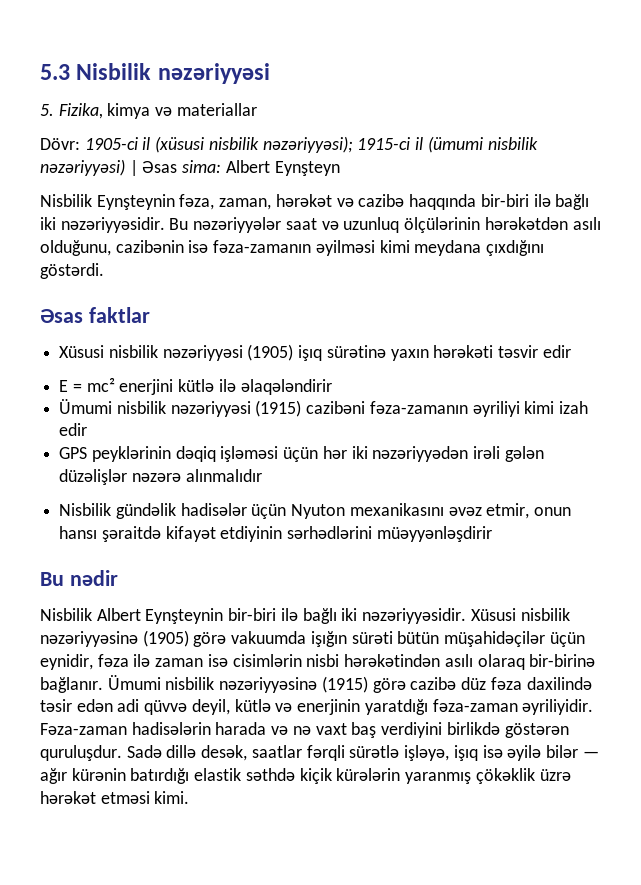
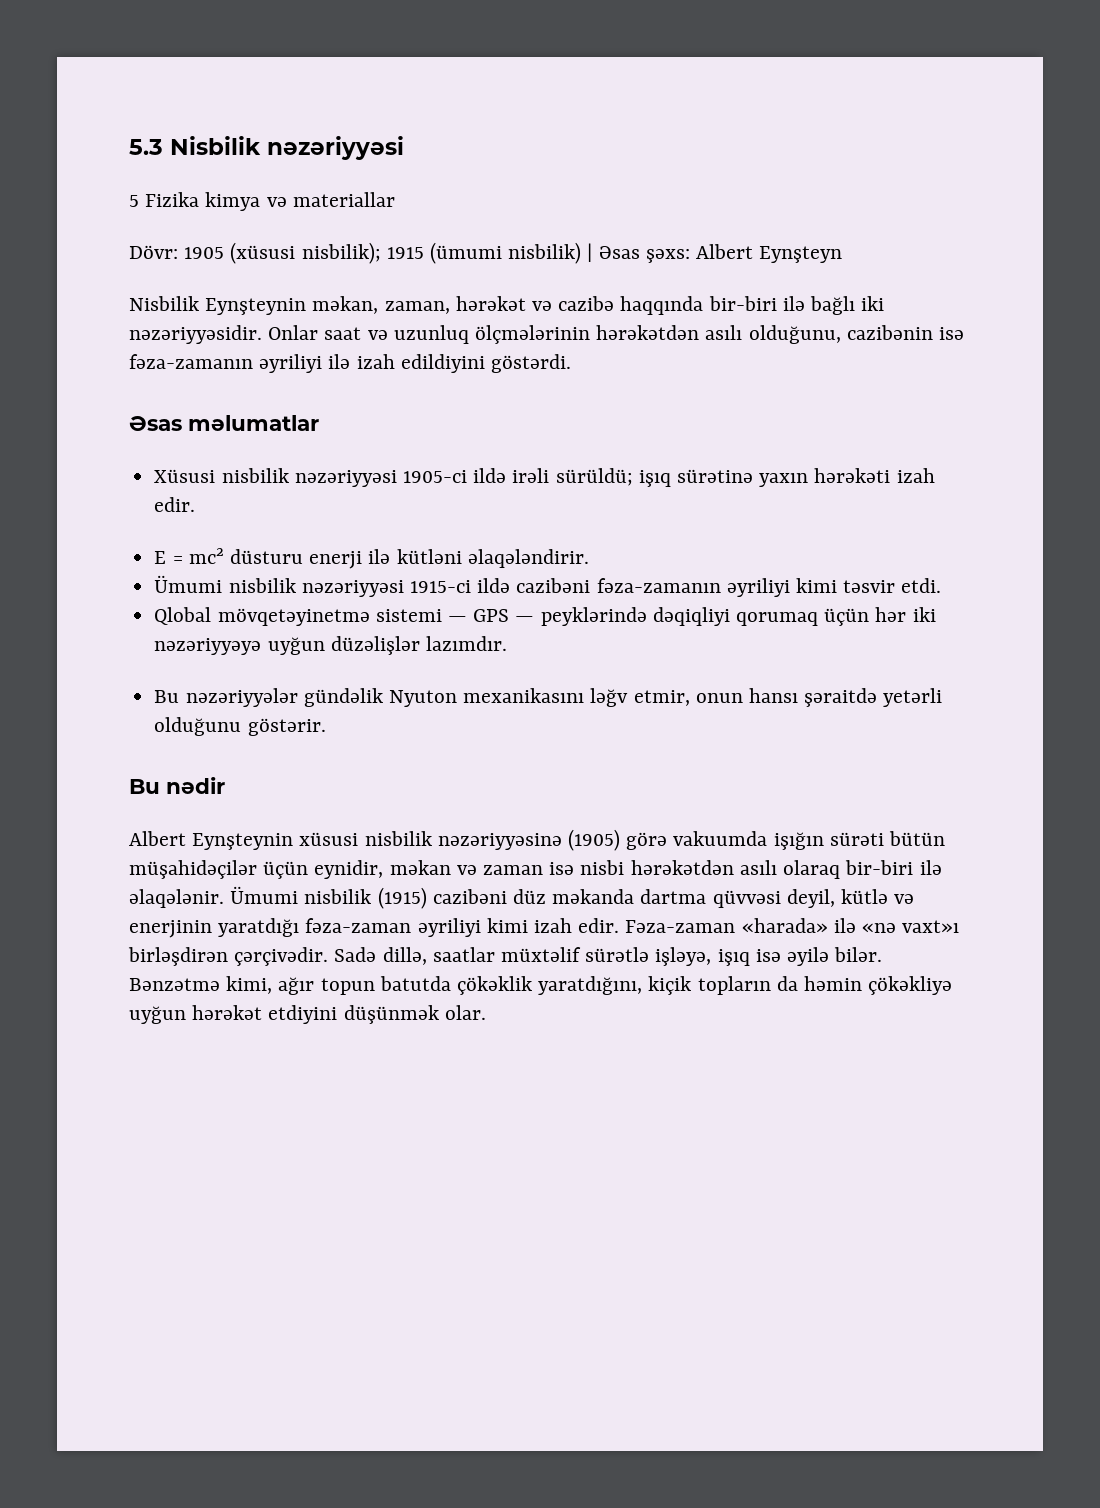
[40,103,103,119] 5. Fizika, -> [129,192,200,207] 5 Fizika
[84,136,538,153] [40,159,125,176] 1905-ci il (xüsusi nisbilik nəzəriyyəsi); 1915-ci il (ümumi nisbilik nəzəriyyəsi) -> [184,242,582,264] 1905 (xüsusi nisbilik); 1915 (ümumi nisbilik)
[182,160,222,173] sima: -> [645,249,690,263] şəxs:
[179,194,215,210] fəza, -> [312,296,379,314] məkan,
[169,217,282,233] Bu nəzəriyyələr -> [268,325,319,340] Onlar
[404,217,481,233] ölçülərinin -> [475,325,591,344] ölçmələrinin
[315,240,545,256] əyilməsi kimi meydana çıxdığını -> [259,354,485,373] əyriliyi ilə izah edildiyini
[88,307,150,323] faktlar -> [188,415,319,431] məlumatlar
[247,344,294,361] (1905) -> [402,468,633,486] 1905-ci ildə irəli sürüldü;
[498,345,571,358] təsvir edir -> [896,468,935,483] [154,497,196,512] izah edir.
[119,379,332,395] enerjini kütlə ilə əlaqələndirir -> [229,549,589,569] düsturu enerji ilə kütləni əlaqələndirir.
[255,400,302,417] (1915) -> [409,578,511,593] 1915-ci ildə
[559,401,589,414] [59,423,88,436] [59,446,544,462] [59,469,262,485] [59,503,287,519] izah edir // GPS peyklərinin dəqiq işləməsi üçün hər iki nəzəriyyədən irəli gələn düzəlişlər nəzərə alınmalıdır // Nisbilik gündəlik hadisələr üçün -> [843,578,942,593] [154,607,936,626] [154,636,507,655] [154,688,383,707] təsvir etdi. // Qlobal mövqetəyinetmə sistemi — GPS — peyklərində dəqiqliyi qorumaq üçün hər iki nəzəriyyəyə uyğun düzəlişlər lazımdır. // Bu nəzəriyyələr gündəlik
[448,507,482,516] əvəz -> [590,688,629,707] ləğv
[165,526,492,542] kifayət etdiyinin sərhədlərini müəyyənləşdirir -> [883,688,943,707] [154,717,326,736] yetərli olduğunu göstərir.
[40,608,92,621] Nisbilik -> (225, 785) none
[228,608,516,624] bir-biri ilə bağlı iki nəzəriyyəsidir. Xüsusi -> [299,832,359,846] xüsusi
[97,654,596,670] [40,675,592,693] [40,699,188,715] fəza ilə zaman isə cisimlərin nisbi hərəkətindən asılı olaraq bir-birinə bağlanır. Ümumi nisbilik nəzəriyyəsinə (1915) görə cazibə düz fəza daxilində təsir edən adi qüvvə -> [389,860,942,879] [129,886,781,909] məkan və zaman isə nisbi hərəkətdən asılı olaraq bir-biri ilə əlaqələnir. Ümumi nisbilik (1915) cazibəni düz məkanda dartma qüvvəsi
[522,699,594,715] [40,722,569,738] [40,745,345,761] əyriliyidir. Fəza-zaman hadisələrin harada və nə vaxt baş verdiyini birlikdə göstərən quruluşdur. Sadə dillə desək, saatlar fərqli -> [417,918,960,937] [128,947,582,966] əyriliyi kimi izah edir. Fəza-zaman «harada» ilə «nə vaxt»ı birləşdirən çərçivədir. Sadə dillə, saatlar müxtəlif
[545,745,599,758] [40,768,571,784] [40,791,190,804] bilər — ağır kürənin batırdığı elastik səthdə kiçik kürələrin yaranmış çökəklik üzrə hərəkət etməsi kimi. -> [834,947,883,962] [129,976,953,995] [129,1005,486,1024] bilər. Bənzətmə kimi, ağır topun batutda çökəklik yaratdığını, kiçik topların da həmin çökəkliyə uyğun hərəkət etdiyini düşünmək olar.

